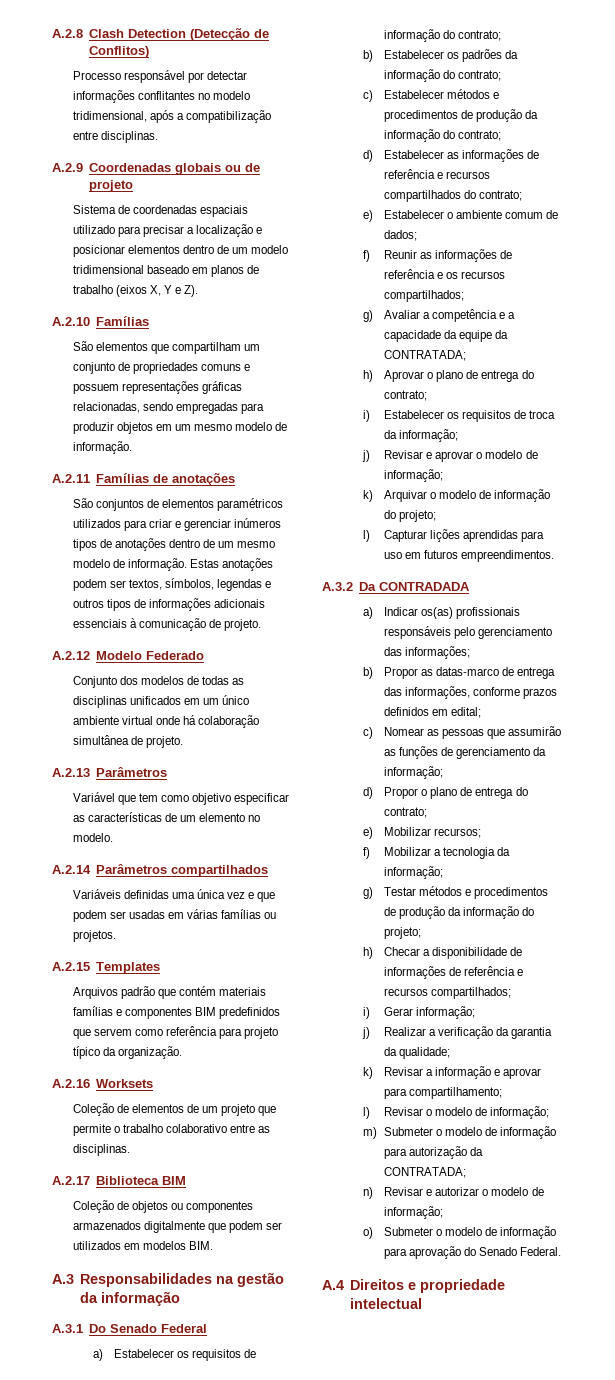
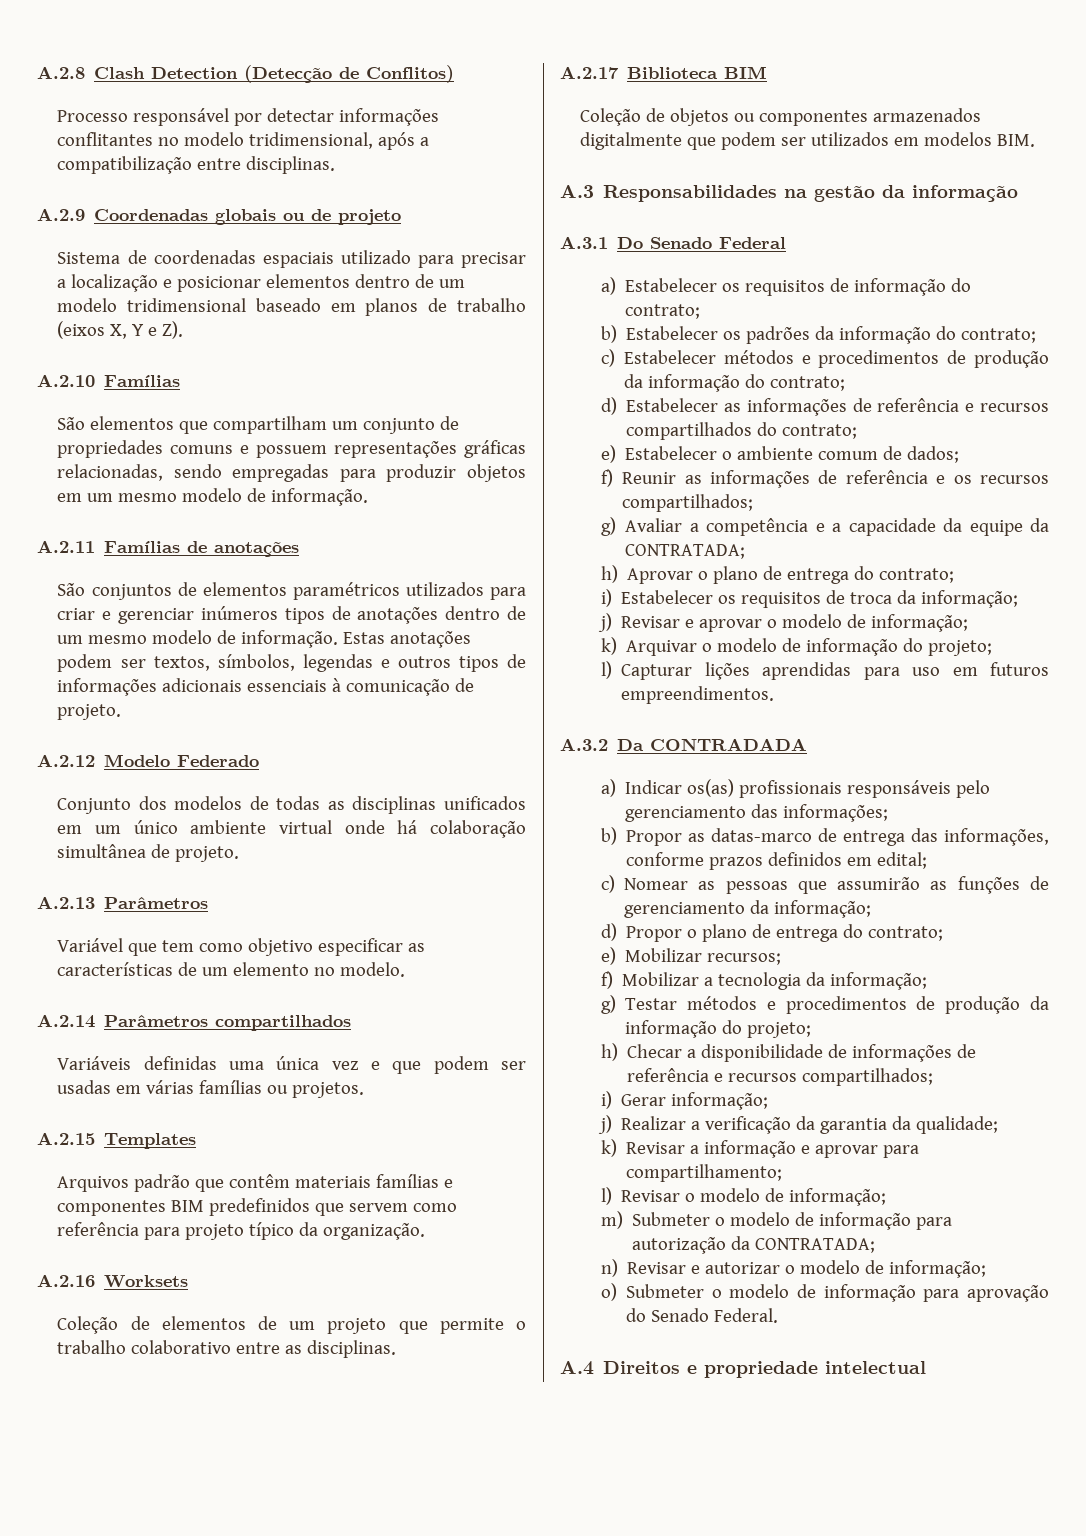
[178,986,216,996] contém -> [229,1174,291,1188] contêm

